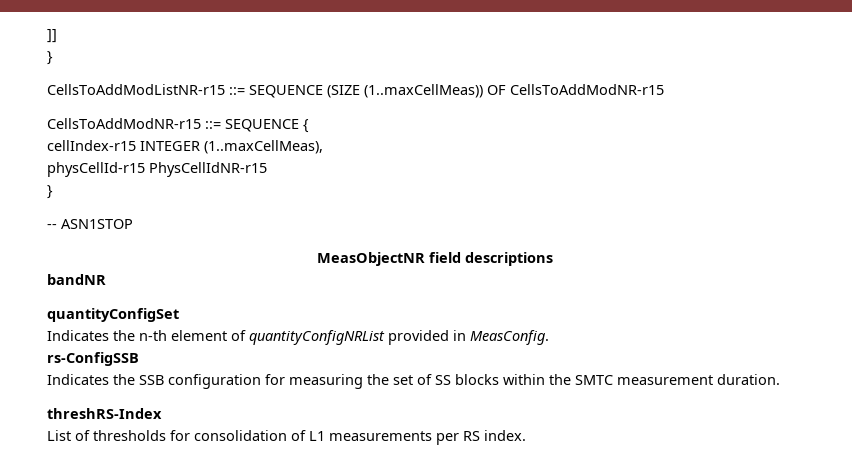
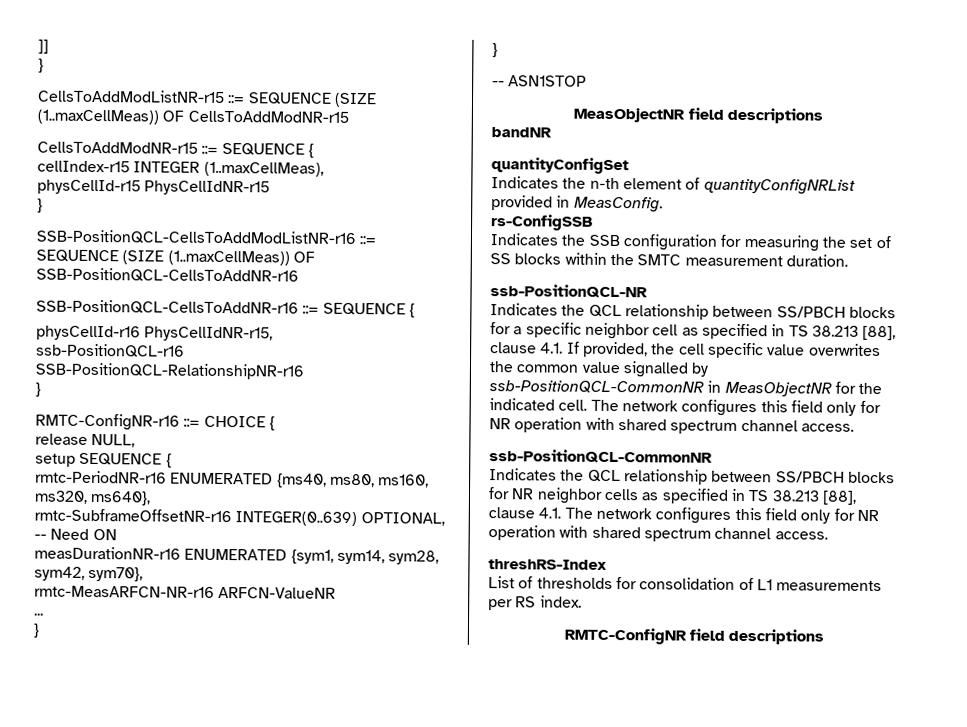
(53, 192) none -> [36,229,377,246] [36,249,315,266] [36,267,299,283] [36,299,415,318] [36,325,274,342] [36,343,185,358] [35,362,304,380] [35,382,41,397] [35,413,275,431] [35,433,136,448] [35,452,172,468] [35,470,430,488] [34,490,152,506] [34,508,445,527] [34,528,117,541] [34,546,440,565] [34,566,144,582] [34,585,337,599] [34,612,44,616] [33,623,39,638] [492,43,498,58] // SSB-PositionQCL-CellsToAddModListNR-r16 ::= SEQUENCE (SIZE (1..maxCellMeas)) OF SSB-PositionQCL-CellsToAddNR-r16 // SSB-PositionQCL-CellsToAddNR-r16 ::= SEQUENCE { // physCellId-r16 PhysCellIdNR-r15, // ssb-PositionQCL-r16 SSB-PositionQCL-RelationshipNR-r16 // } // RMTC-ConfigNR-r16 ::= CHOICE { // release NULL, // setup SEQUENCE { // rmtc-PeriodNR-r16 ENUMERATED {ms40, ms80, ms160, ms320, ms640}, // rmtc-SubframeOffsetNR-r16 INTEGER(0..639) OPTIONAL, -- Need ON // measDurationNR-r16 ENUMERATED {sym1, sym14, sym28, sym42, sym70}, // rmtc-MeasARFCN-NR-r16 ARFCN-ValueNR // ... // } // }
(780, 379) none -> [490,284,648,299] [490,303,896,320] [490,322,897,341] [490,341,881,359] [489,361,710,378] [489,380,883,397] [489,398,881,417] [489,417,854,434] [489,449,713,464] [489,468,895,485] [488,487,857,505] [488,507,879,524] [488,525,828,542] // ssb-PositionQCL-NR // Indicates the QCL relationship between SS/PBCH blocks for a specific neighbor cell as specified in TS 38.213 [88], clause 4.1. If provided, the cell specific value overwrites the common value signalled by ssb-PositionQCL-CommonNR in MeasObjectNR for the indicated cell. The network configures this field only for NR operation with shared spectrum channel access. // ssb-PositionQCL-CommonNR // Indicates the QCL relationship between SS/PBCH blocks for NR neighbor cells as specified in TS 38.213 [88], clause 4.1. The network configures this field only for NR operation with shared spectrum channel access.
(526, 435) none -> [563,627,825,645] // RMTC-ConfigNR field descriptions

